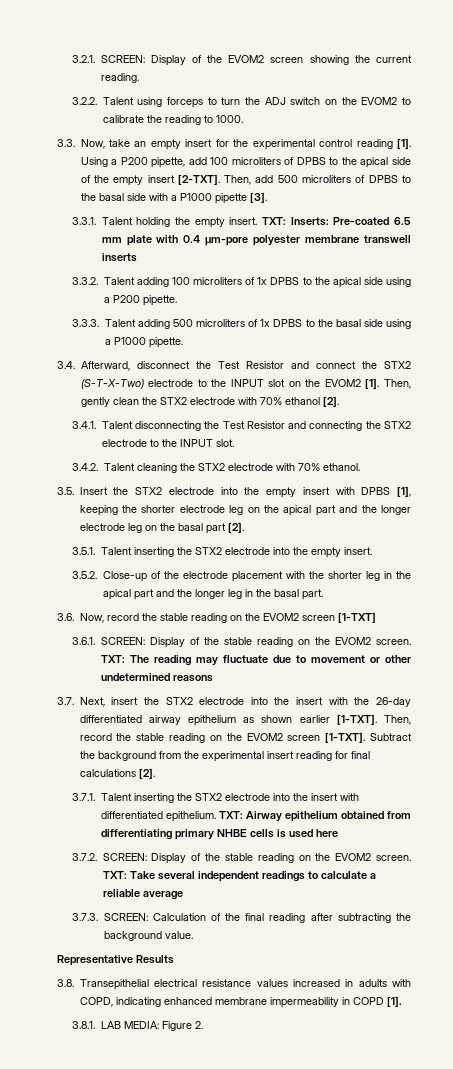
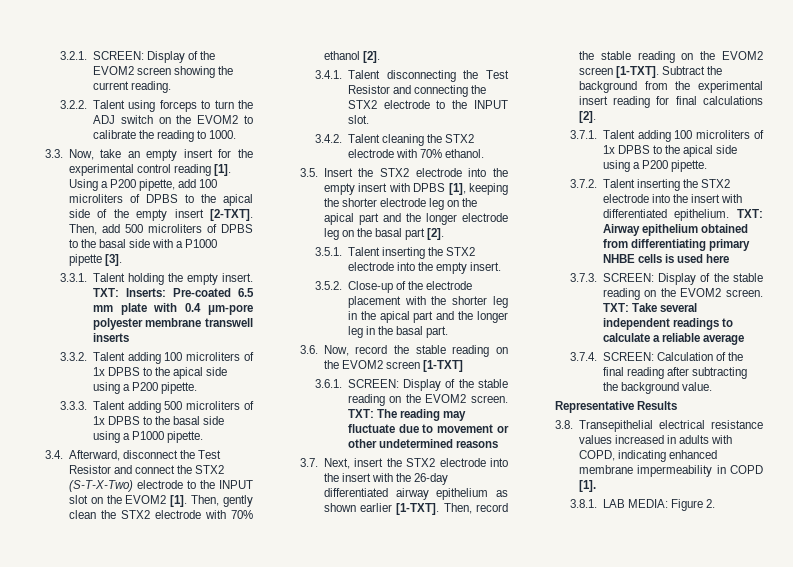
(132, 797) none -> [637,130,764,142] [602,145,738,157] [602,160,708,172] [570,179,635,188] adding 100 microliters of 1x DPBS to the apical side using a P200 pipette. // 3.7.2. Talent
[72,853,98,861] 3.7.2. -> [570,273,598,282] 3.7.3.
[72,913,99,921] 3.7.3. -> [570,352,598,361] 3.7.4.

